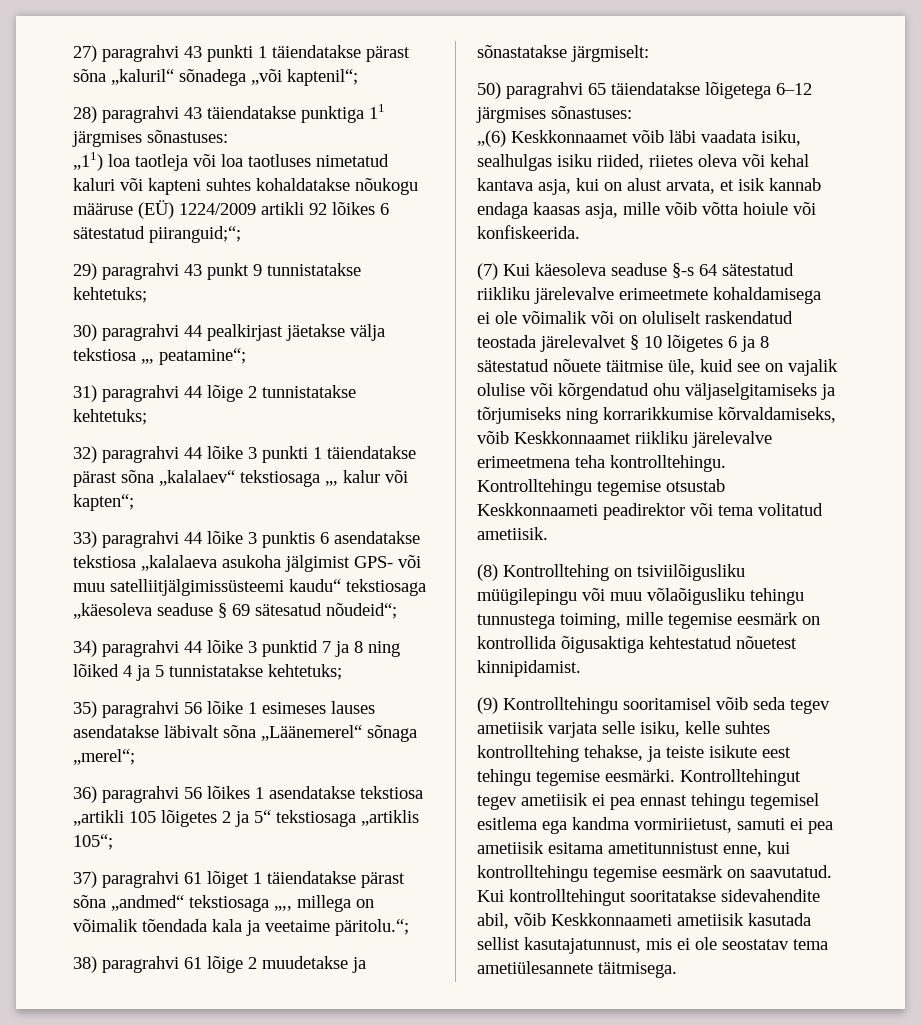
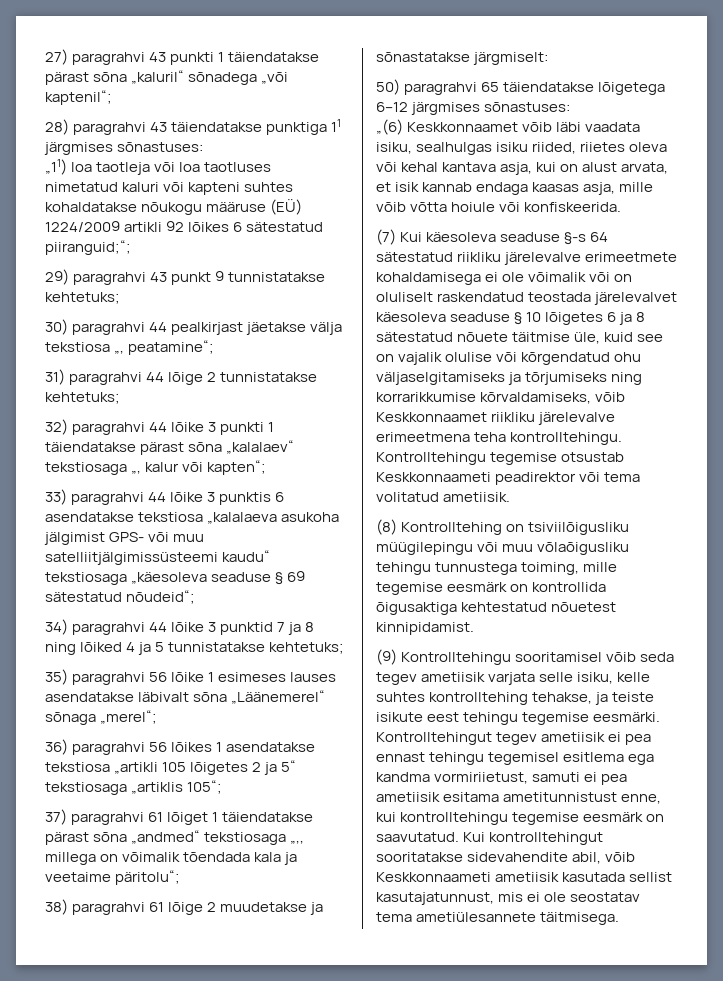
[255,603,322,616] sätesatud -> [45,592,122,602] sätestatud
[335,919,409,936] päritolu.“; -> [115,870,181,885] päritolu“;
(626, 343) none -> [376,312,511,322] käesoleva seaduse

